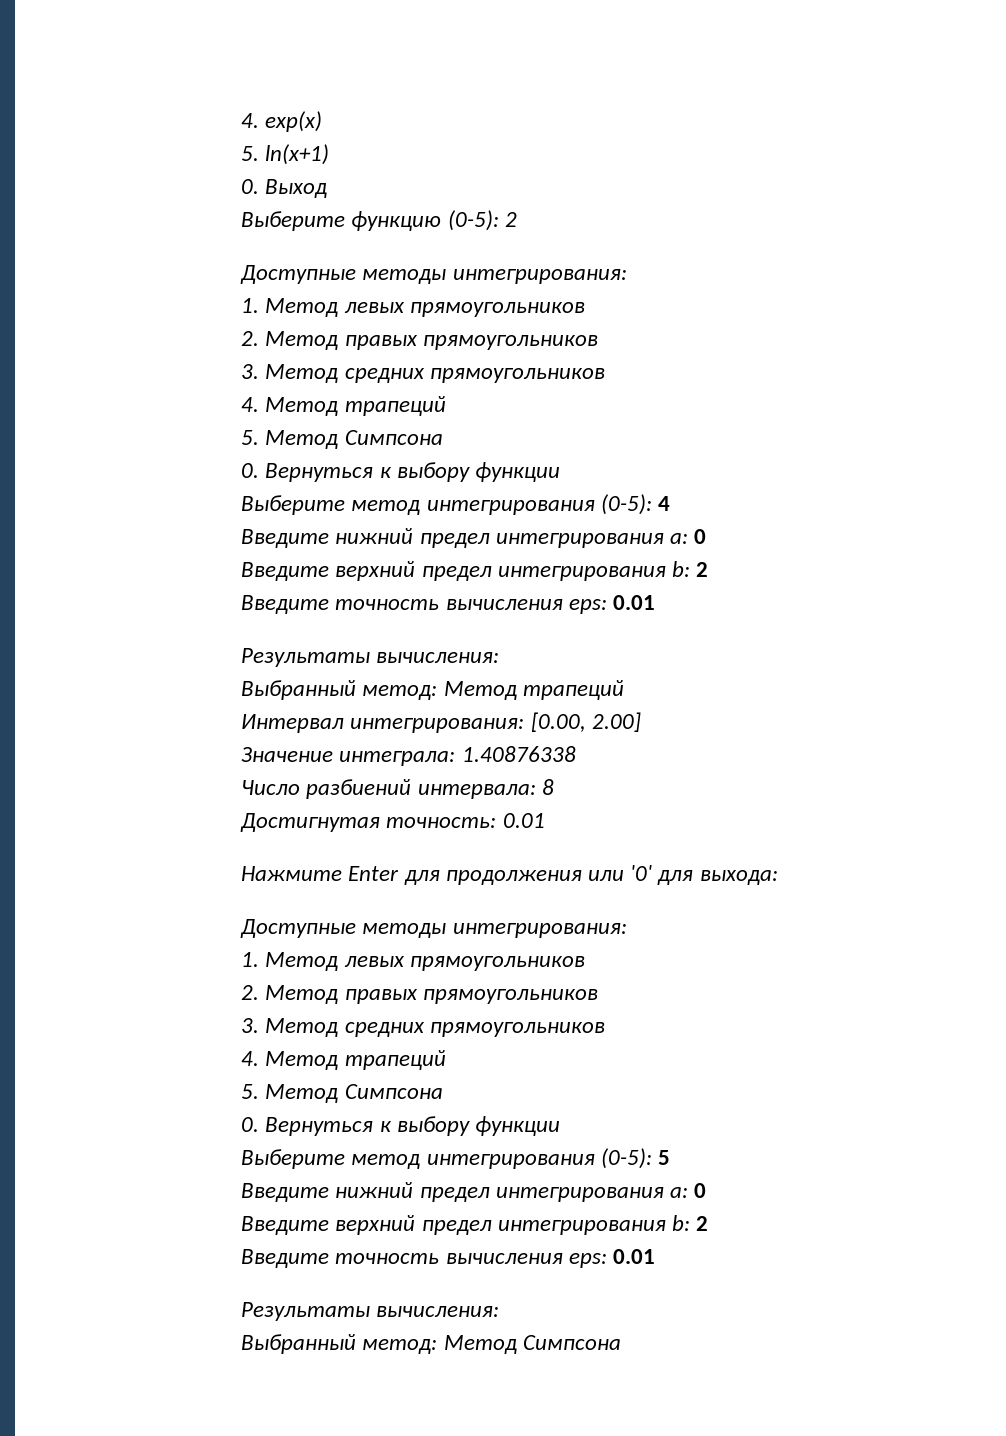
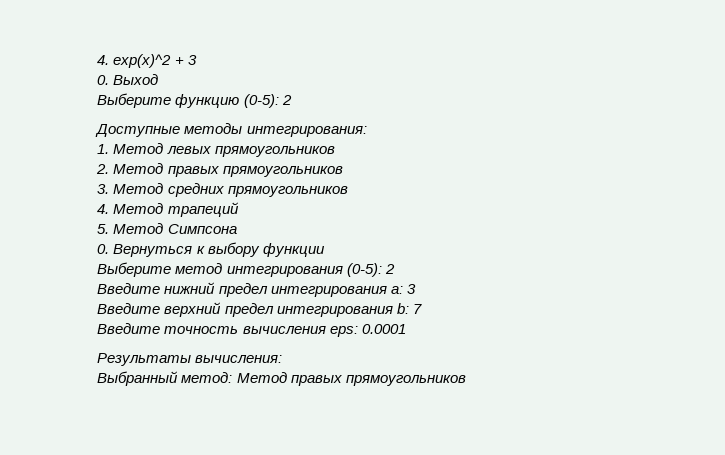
[241,111,323,132] [241,144,330,165] 4. exp(x) // 5. ln(x+1) -> [97,54,197,68] 4. exp(x)^2 + 3
[657,496,670,511] [241,528,707,548] [241,561,709,581] [241,595,655,614] [241,648,500,667] [241,680,624,700] [241,712,641,733] [241,746,576,766] [241,779,554,799] [240,813,545,832] [241,865,778,885] [240,919,627,938] [241,952,585,971] [241,985,598,1004] [241,1018,605,1037] [241,1050,446,1070] [241,1084,443,1103] [241,1116,560,1136] [241,1148,670,1169] [241,1182,707,1202] [241,1215,709,1235] [241,1249,655,1268] [241,1302,500,1321] [241,1334,621,1354] 4 // Введите нижний предел интегрирования a: 0 // Введите верхний предел интегрирования b: 2 // Введите точность вычисления eps: 0.01 // Результаты вычисления: // Выбранный метод: Метод трапеций // Интервал интегрирования: [0.00, 2.00] // Значение интеграла: 1.40876338 // Число разбиений интервала: 8 // Достигнутая точность: 0.01 // Нажмите Enter для продолжения или '0' для выхода: // Доступные методы интегрирования: // 1. Метод левых прямоугольников // 2. Метод правых прямоугольников // 3. Метод средних прямоугольников // 4. Метод трапеций // 5. Метод Симпсона // 0. Вернуться к выбору функции // Выберите метод интегрирования (0-5): 5 // Введите нижний предел интегрирования a: 0 // Введите верхний предел интегрирования b: 2 // Введите точность вычисления eps: 0.01 // Результаты вычисления: // Выбранный метод: Метод Симпсона -> [384,264,395,274] [97,282,416,297] [97,302,422,317] [97,323,406,337] [97,353,283,366] [97,371,466,386] 2 // Введите нижний предел интегрирования a: 3 // Введите верхний предел интегрирования b: 7 // Введите точность вычисления eps: 0.0001 // Результаты вычисления: // Выбранный метод: Метод правых прямоугольников

